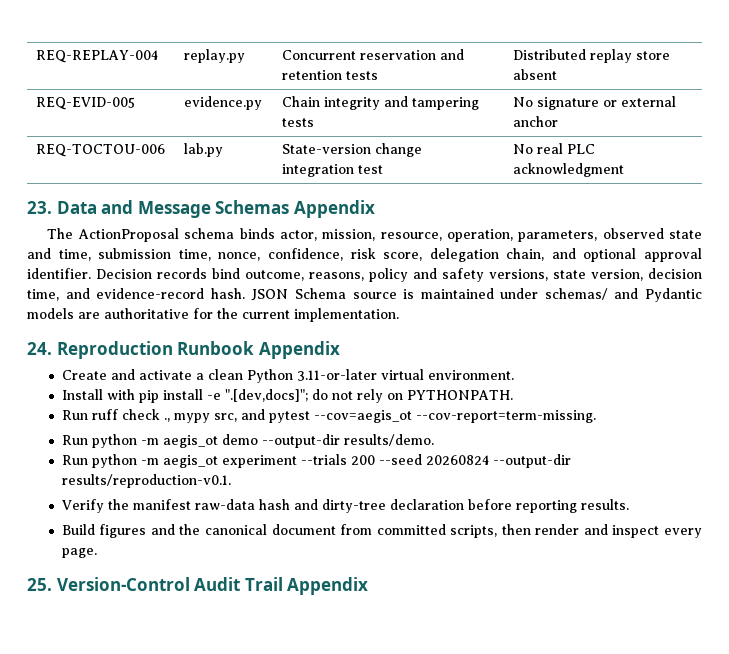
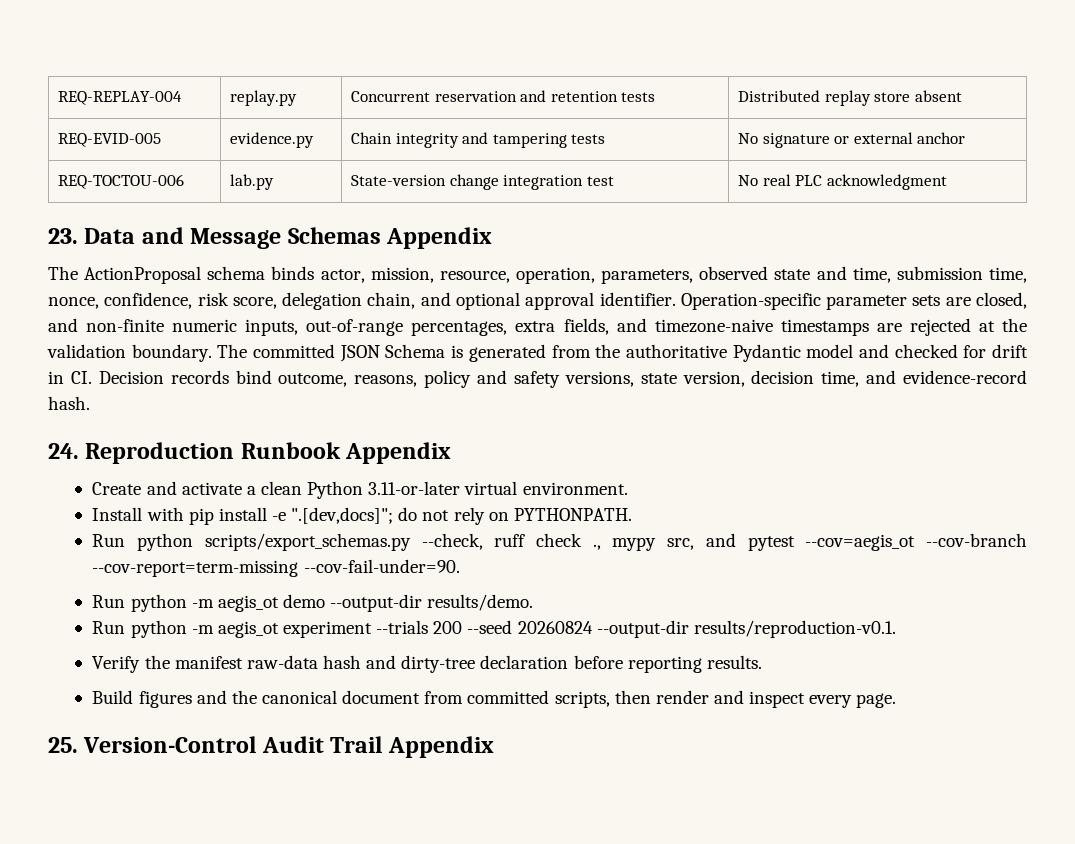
(91, 273) none -> [680,292,1028,310] [48,318,1027,336] [47,344,1028,362] [48,371,92,384] Operation-specific parameter sets are closed, and non-finite numeric inputs, out-of-range percentages, extra fields, and timezone-naive timestamps are rejected at the validation boundary. The committed JSON Schema is generated from the authoritative Pydantic model and checked for drift in CI.
[251,288,702,302] [27,308,399,322] JSON Schema source is maintained under schemas/ and Pydantic models are authoritative for the current implementation. -> (90, 403) none
(88, 415) none -> [137,533,483,551] python scripts/export_schemas.py --check,
[415,410,596,423] --cov-report=term-missing. -> [926,533,1028,547] [92,559,460,577] --cov-branch --cov-report=term-missing --cov-fail-under=90.

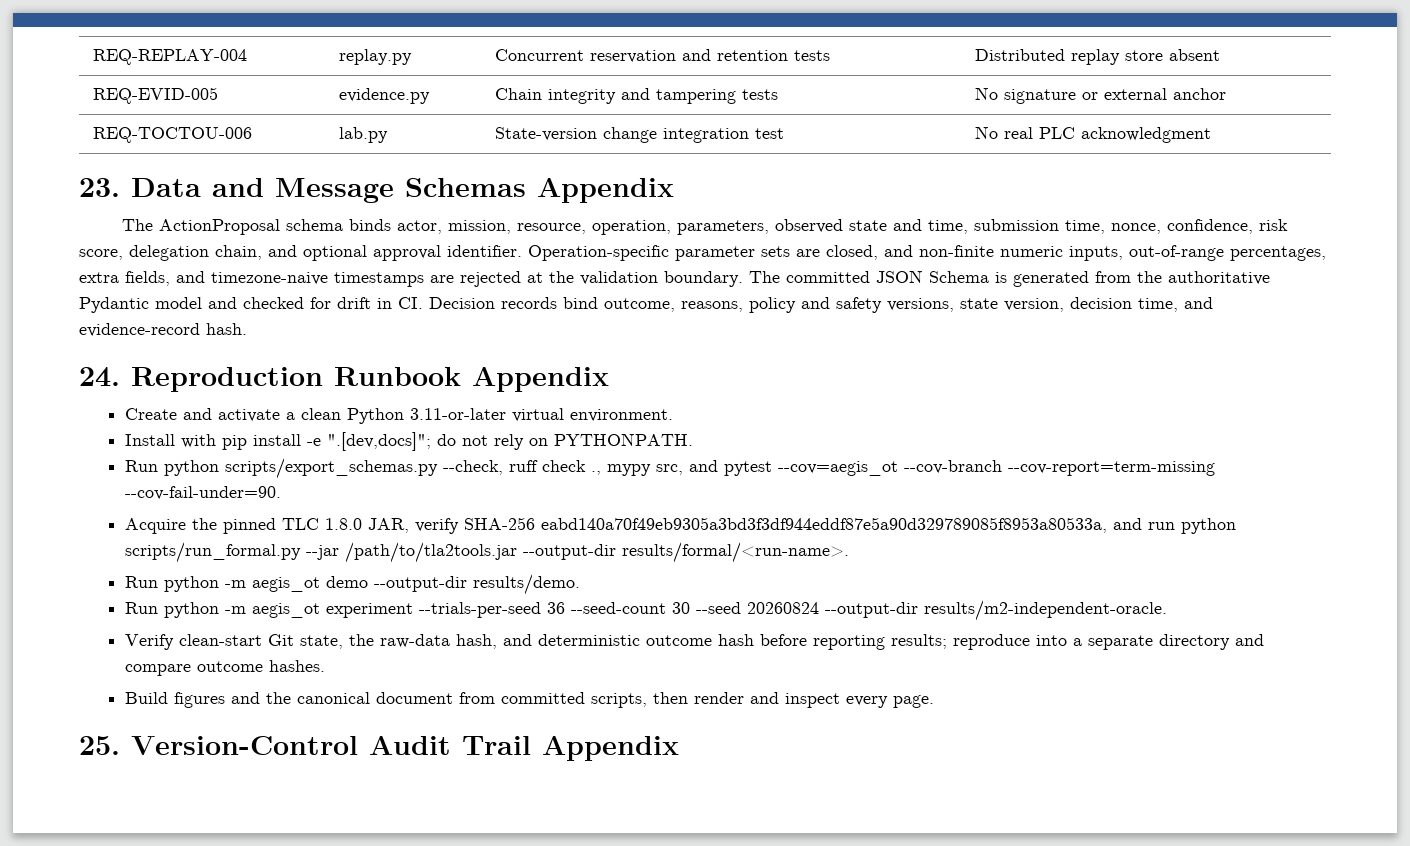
(460, 566) none -> [125,517,1237,534] [125,542,850,563] // Acquire the pinned TLC 1.8.0 JAR, verify SHA-256 eabd140a70f49eb9305a3bd3f3df944eddf87e5a90d329789085f8953a80533a, and run python scripts/run_formal.py --jar /path/to/tla2tools.jar --output-dir results/formal/<run-name>.
[376,620,463,634] --trials 200 -> [419,602,691,618] --trials-per-seed 36 --seed-count 30
[693,620,896,638] results/reproduction-v0.1. -> [924,600,1168,621] results/m2-independent-oracle.
[144,655,762,673] the manifest raw-data hash and dirty-tree declaration before reporting results. -> [179,634,1265,650] [125,660,326,676] clean-start Git state, the raw-data hash, and deterministic outcome hash before reporting results; reproduce into a separate directory and compare outcome hashes.

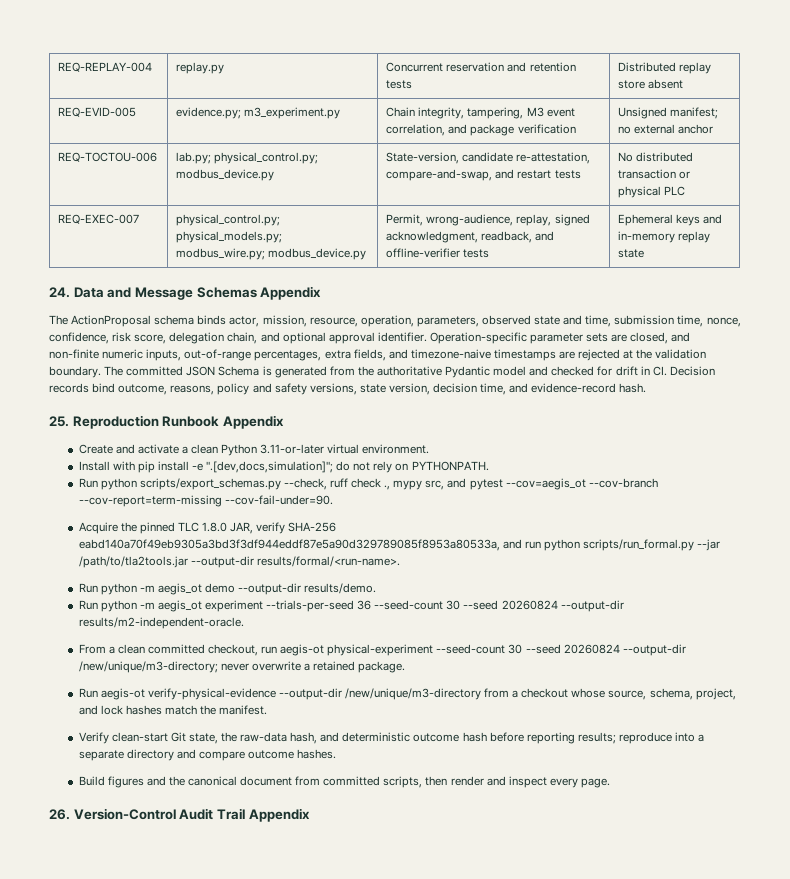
[338,88,430,104] evidence.py -> [176,107,341,119] evidence.py; m3_experiment.py
[547,88,778,104] [974,87,1226,104] [92,127,252,143] [338,127,388,143] [494,127,784,143] [974,126,1211,143] [79,178,120,197] integrity and tampering tests | No signature or external anchor // REQ-TOCTOU-006 | lab.py | State-version change integration test | No real PLC acknowledgment // 23. -> [418,107,575,119] [386,124,576,136] [618,107,719,119] [618,124,714,134] [58,152,158,162] [176,152,319,164] [176,169,275,181] [386,152,591,164] [386,169,581,181] [618,152,694,162] [618,169,691,179] [618,186,686,198] [58,214,140,224] [176,214,281,226] [176,231,283,243] [176,248,367,260] [386,214,590,226] [386,231,555,243] [386,248,490,258] [618,214,723,226] [618,231,711,243] [618,249,645,258] [49,287,70,298] integrity, tampering, M3 event correlation, and package verification | Unsigned manifest; no external anchor // REQ-TOCTOU-006 | lab.py; physical_control.py; modbus_device.py | State-version, candidate re-attestation, compare-and-swap, and restart tests | No distributed transaction or physical PLC // REQ-EXEC-007 | physical_control.py; physical_models.py; modbus_wire.py; modbus_device.py | Permit, wrong-audience, replay, signed acknowledgment, readback, and offline-verifier tests | Ephemeral keys and in-memory replay state // 24.
[79,367,120,387] 24. -> [49,416,69,427] 25.
[327,432,432,451] ".[dev,docs]"; -> [206,461,334,473] ".[dev,docs,simulation]";
(1168, 610) none -> [78,644,686,656] [78,661,406,673] [78,688,736,700] [78,705,268,715] // From a clean committed checkout, run aegis-ot physical-experiment --seed-count 30 --seed 20260824 --output-dir /new/unique/m3-directory; never overwrite a retained package. // Run aegis-ot verify-physical-evidence --output-dir /new/unique/m3-directory from a checkout whose source, schema, project, and lock hashes match the manifest.
[79,736,120,755] 25. -> [49,809,70,820] 26.

